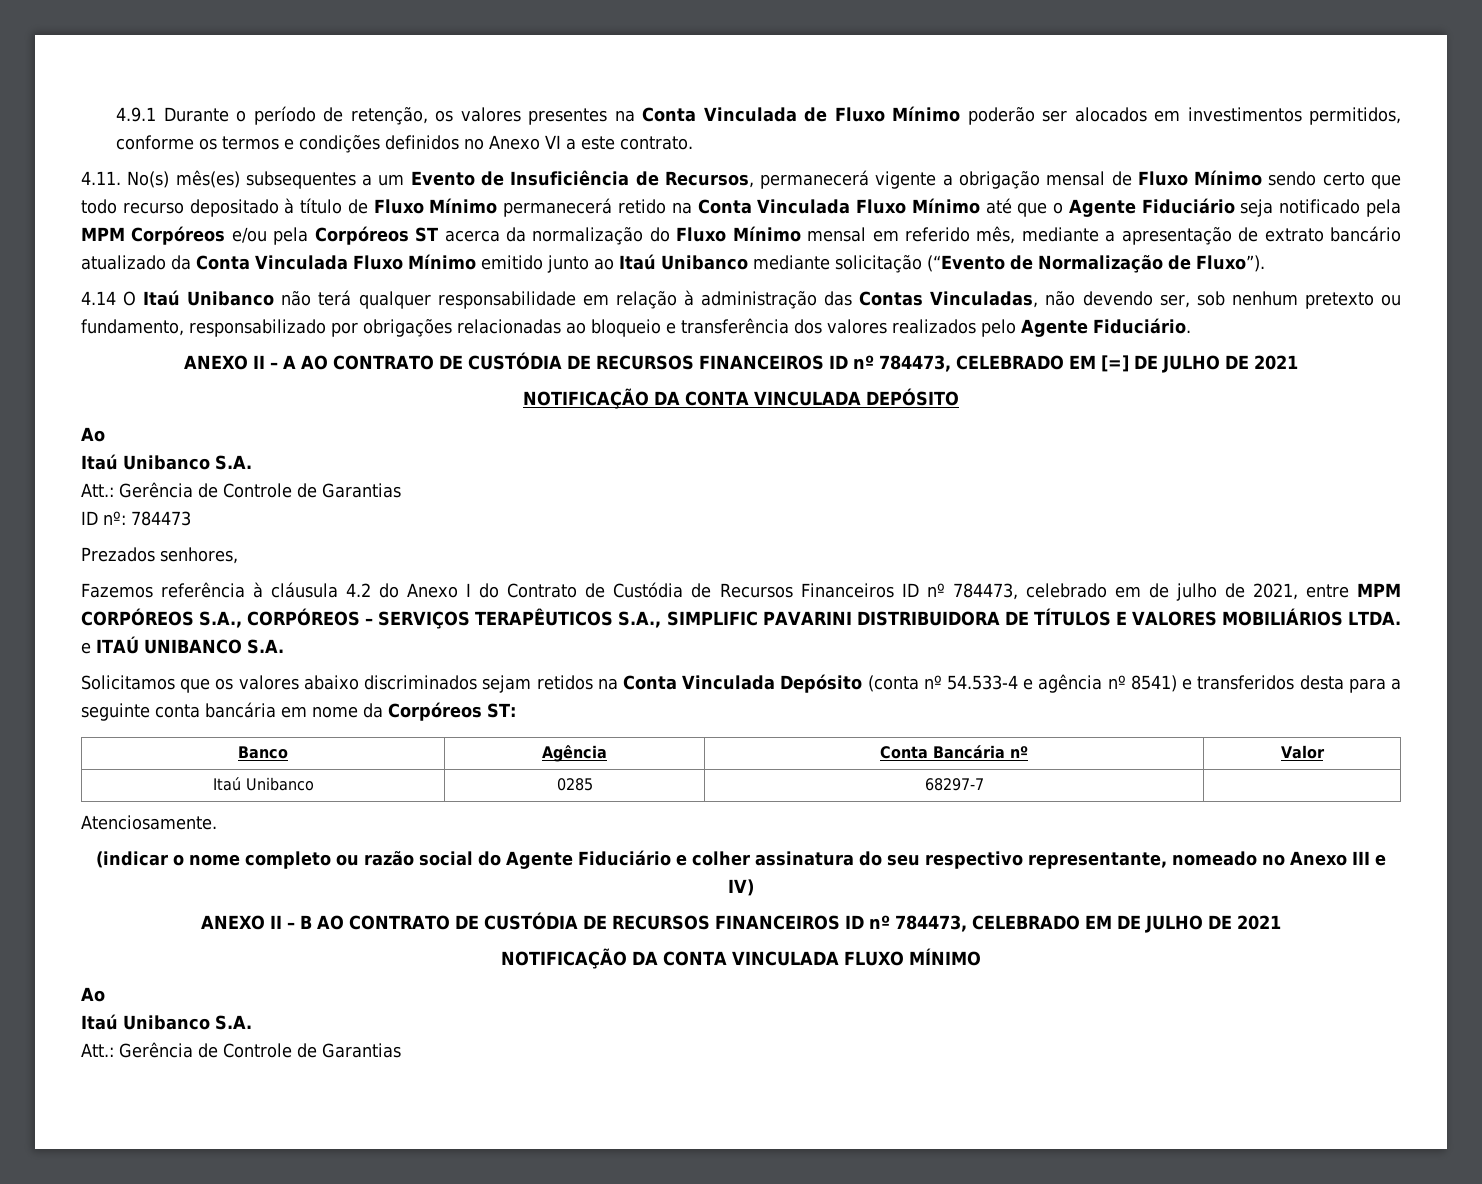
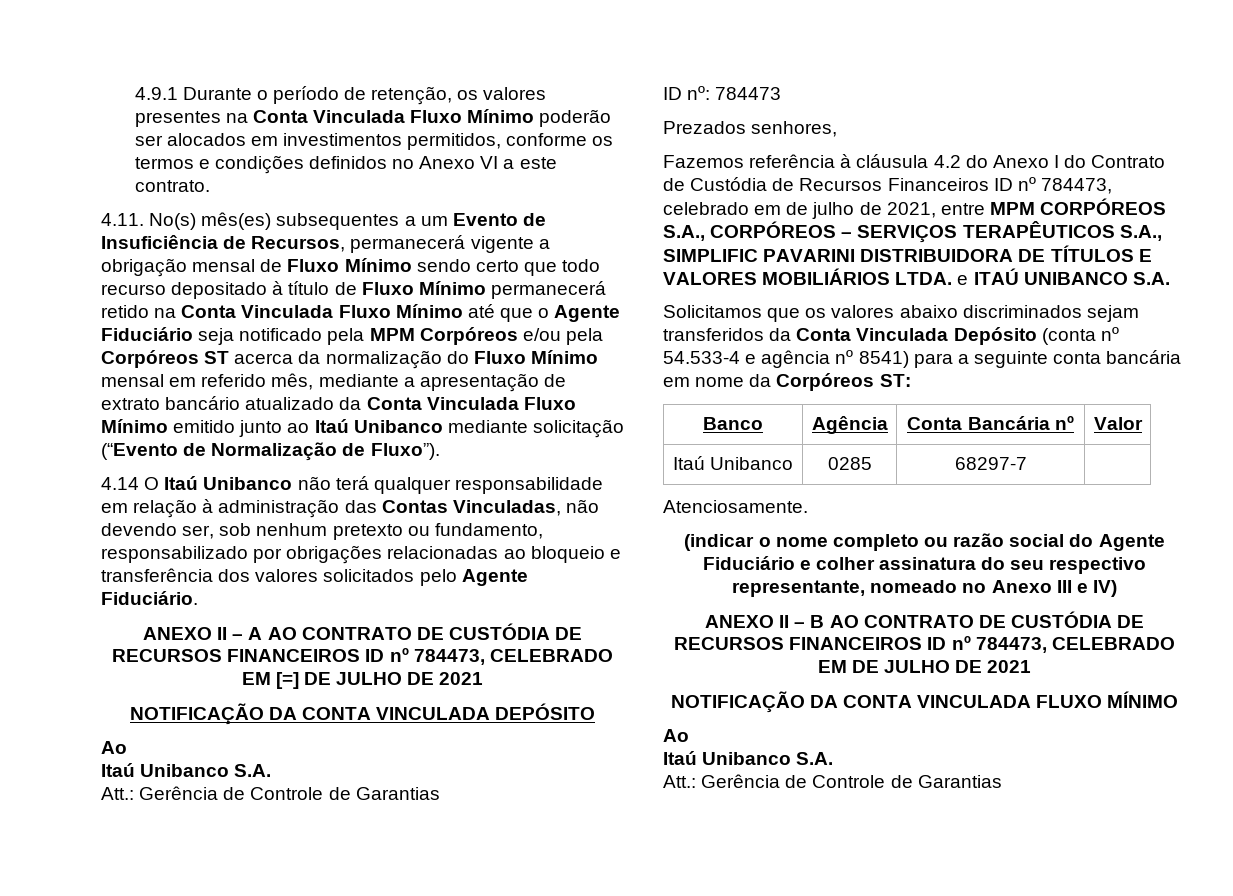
[804,107,828,122] de -> (405, 116) none
[892,319,976,334] realizados -> [323,569,415,582] solicitados
[536,675,618,690] retidos na -> [663,328,792,341] transferidos da
[1182,675,1344,690] e transferidos desta -> (909, 359) none

